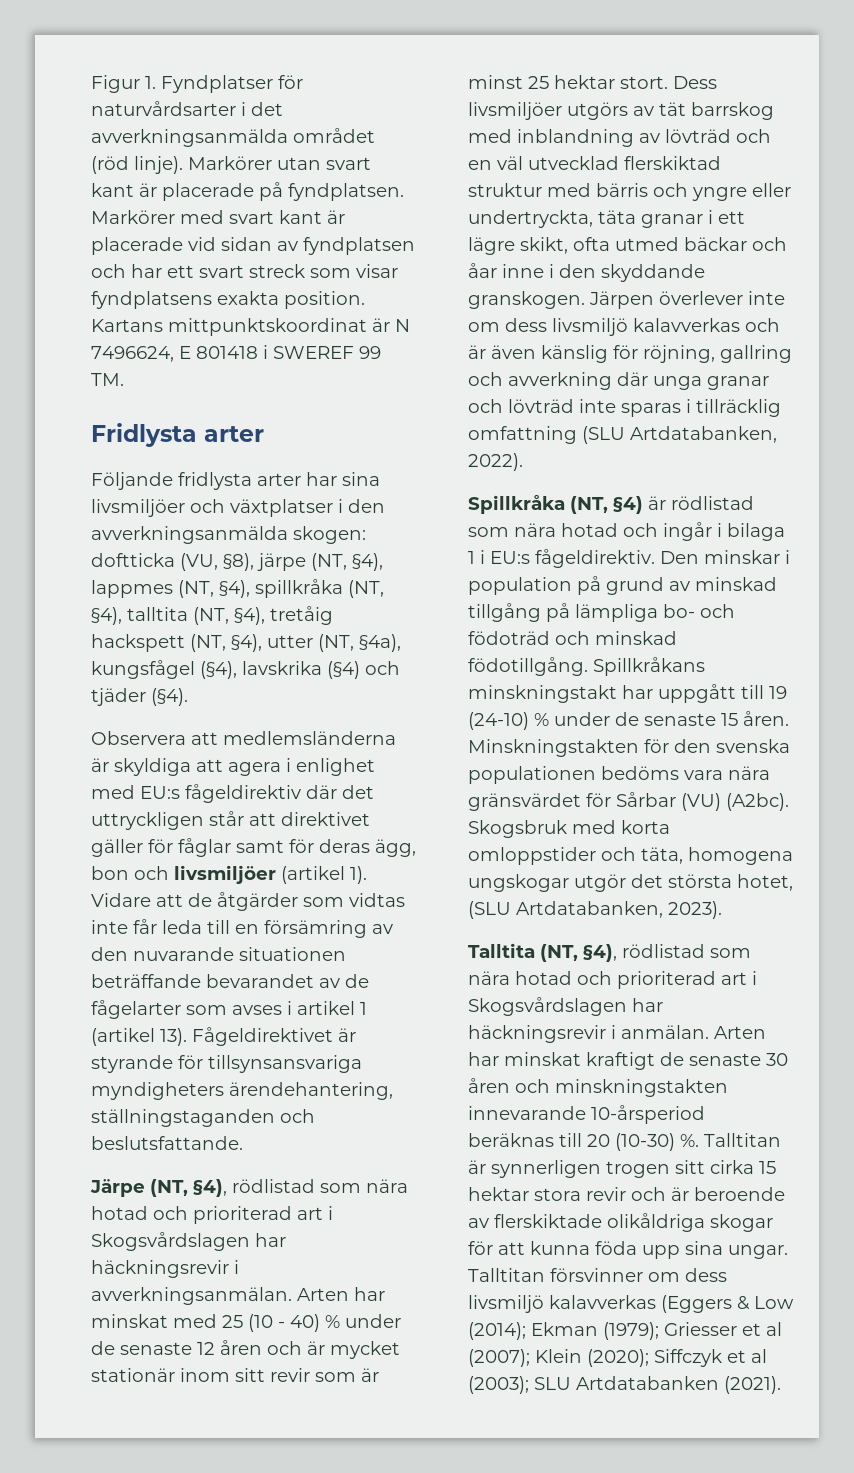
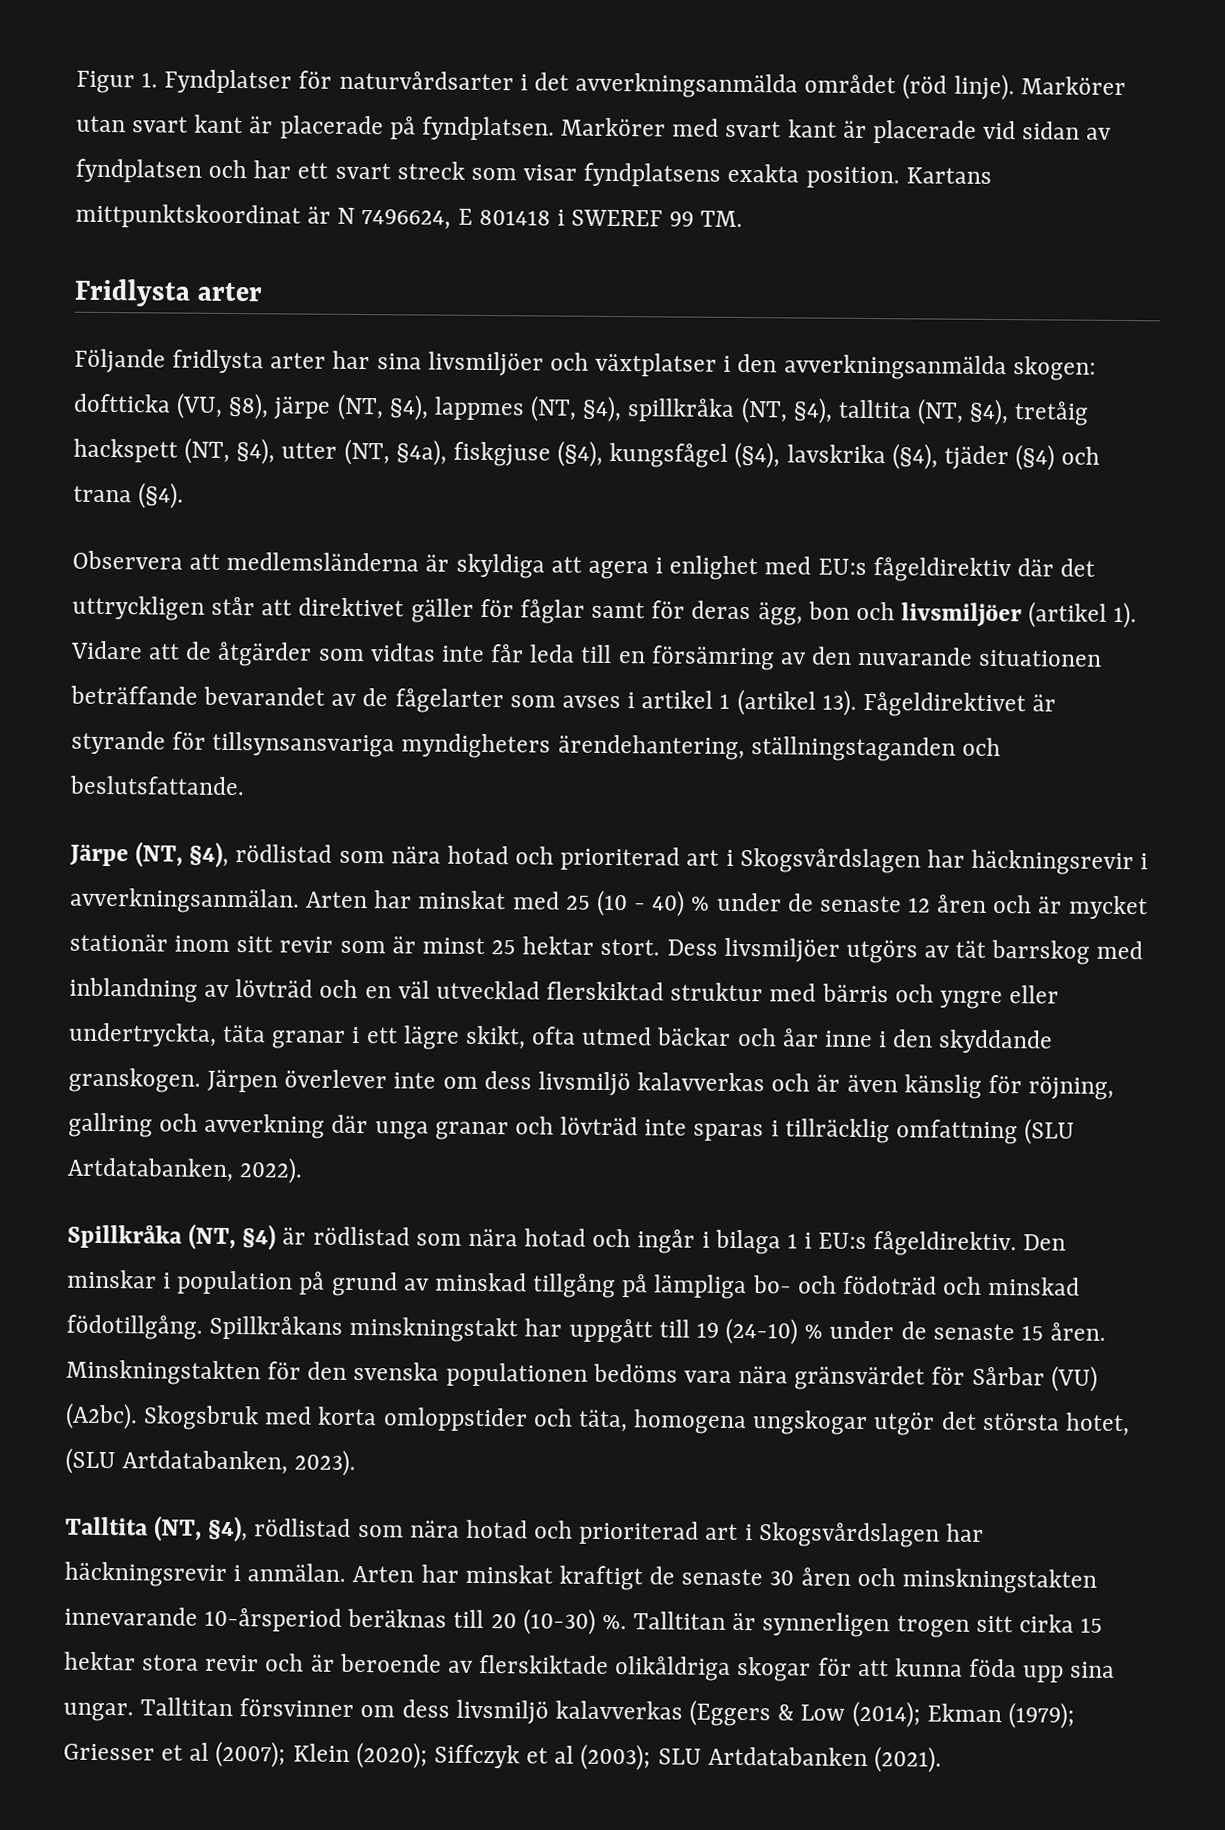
(401, 643) none -> [452,440,604,467] fiskgjuse (§4),
(322, 668) none -> [891,443,1009,471] (§4), tjäder
[91,688,146,706] tjäder -> [73,485,132,503] trana

